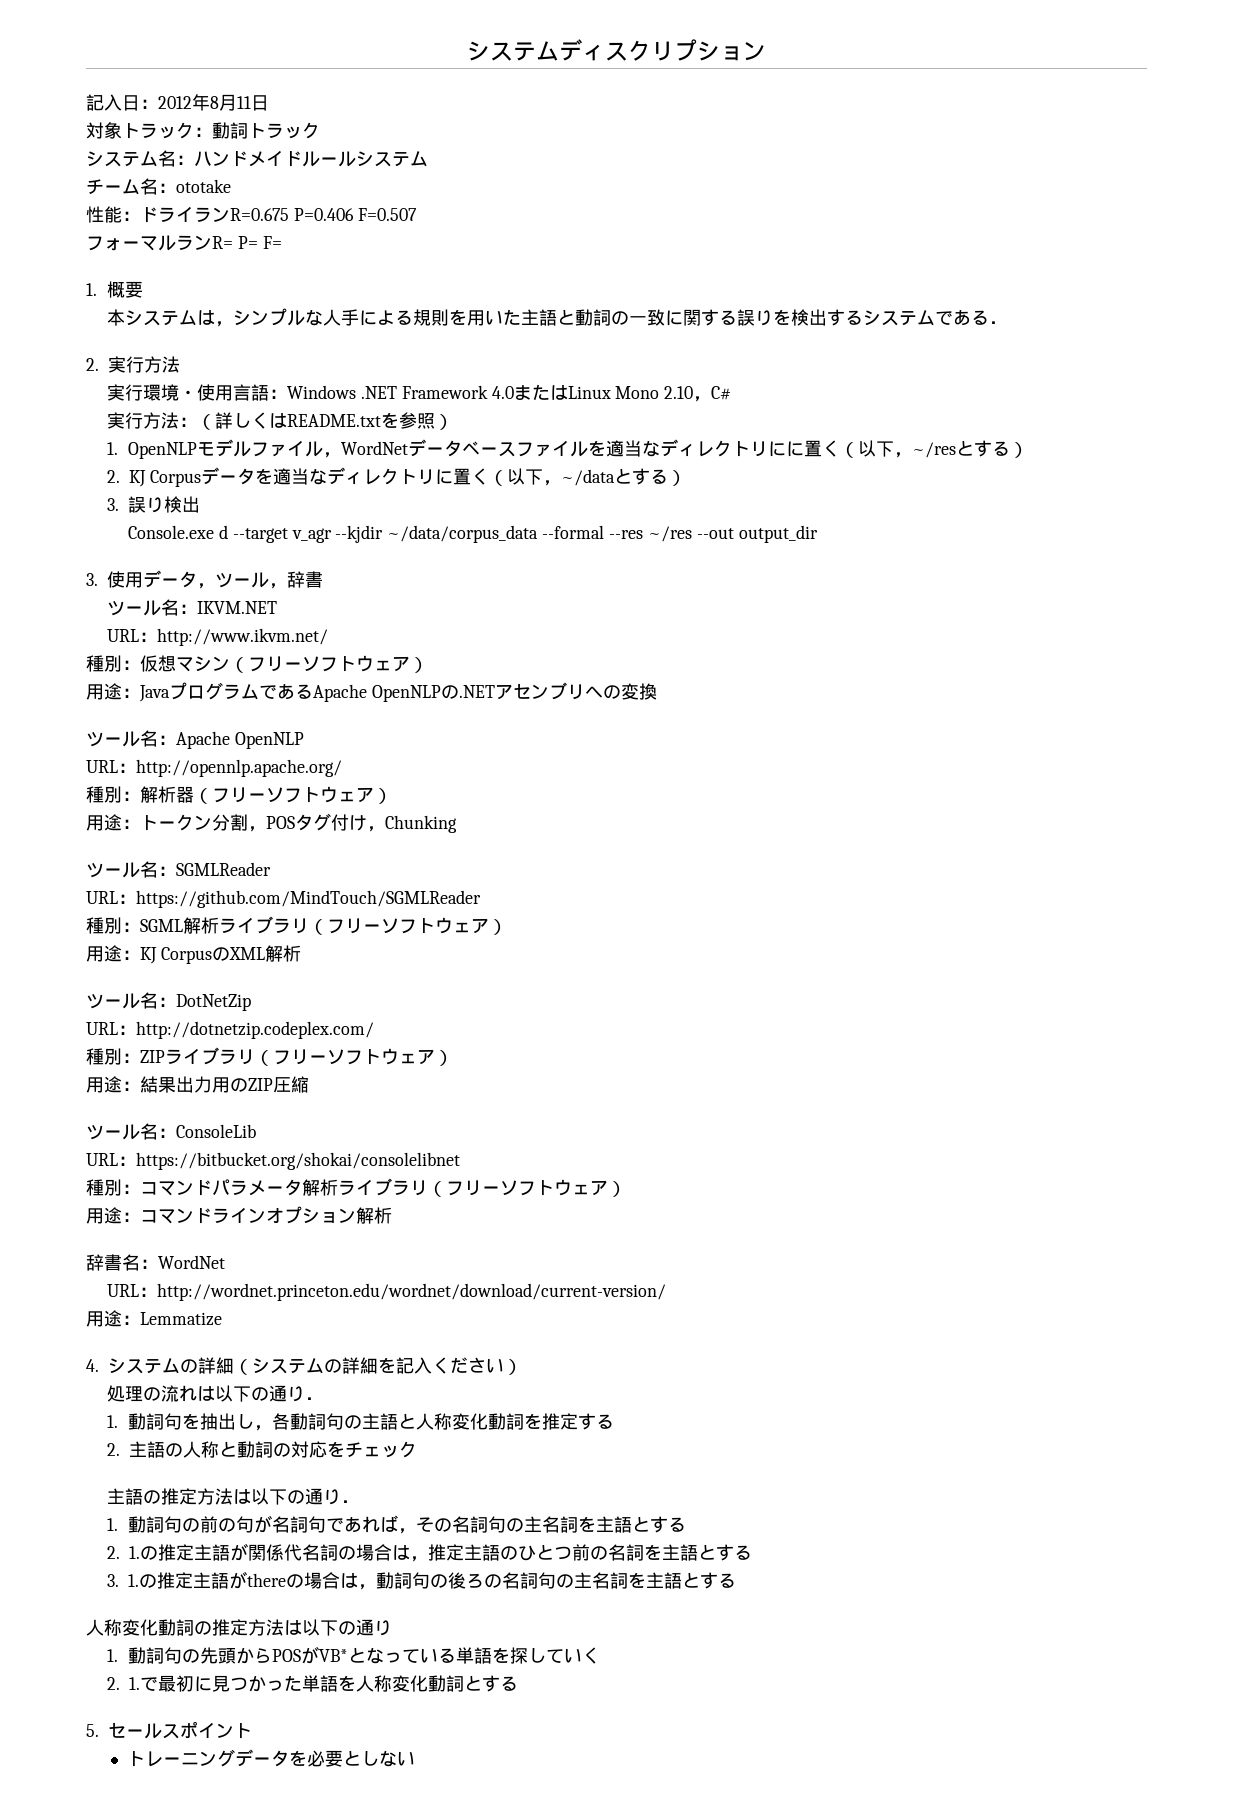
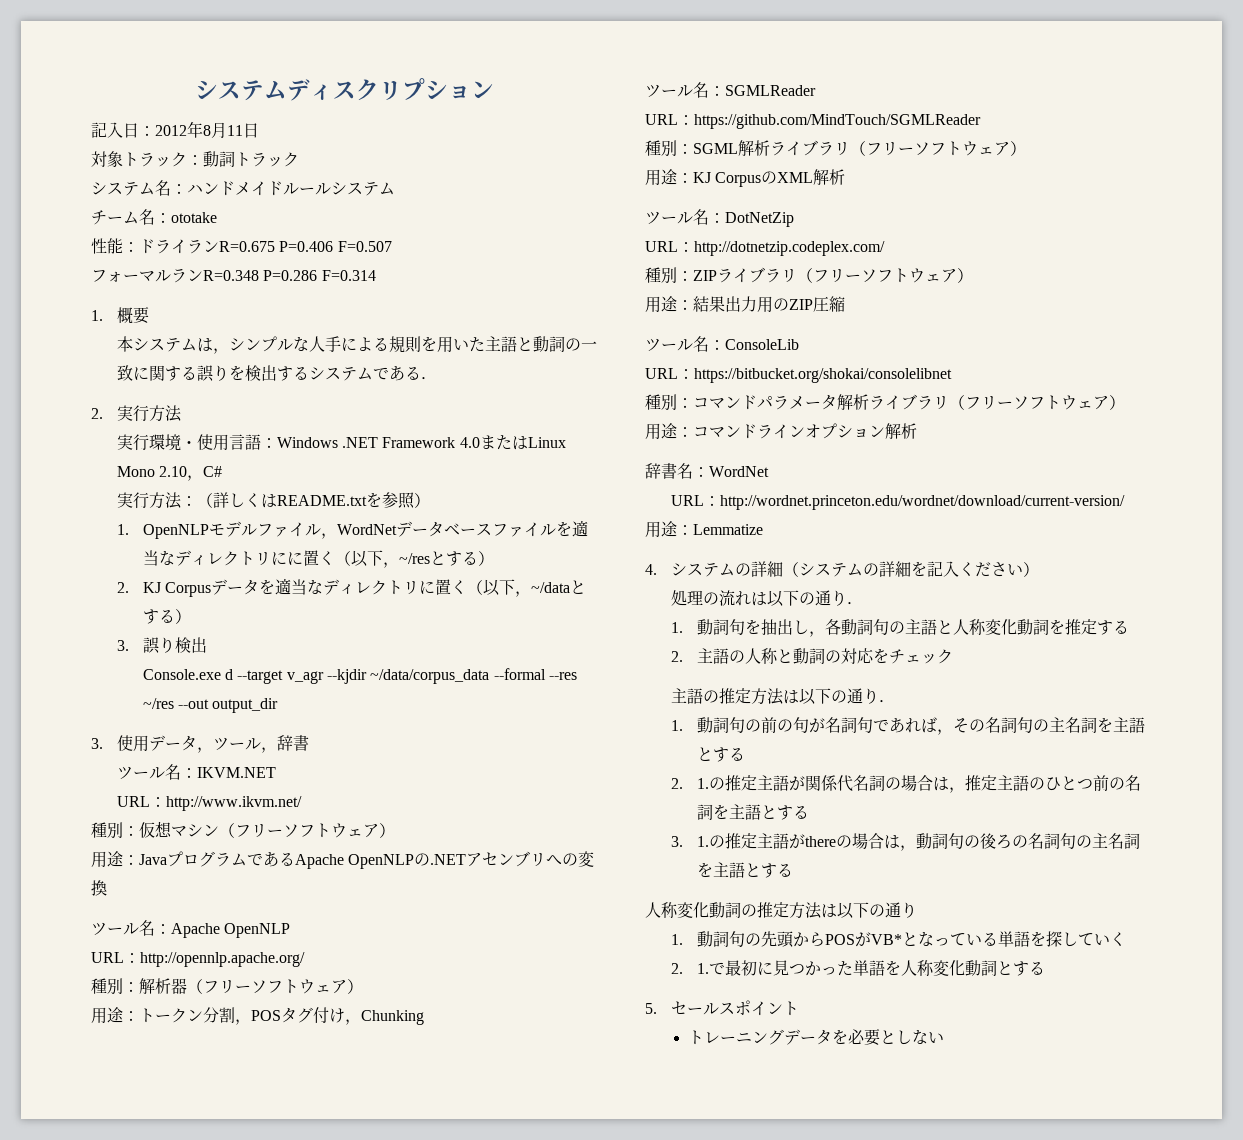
[212,236,282,249] R= P= F= -> [203,270,376,281] R=0.348 P=0.286 F=0.314

